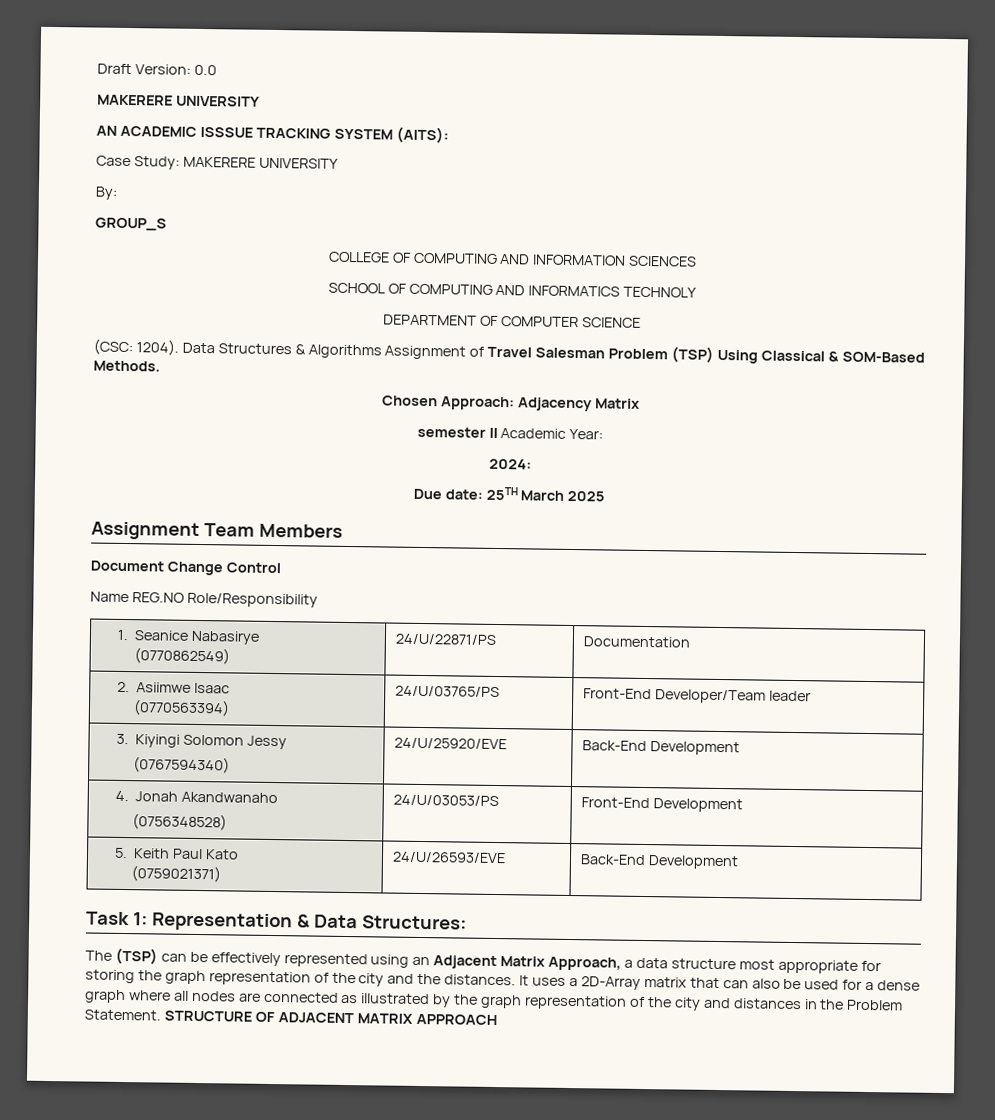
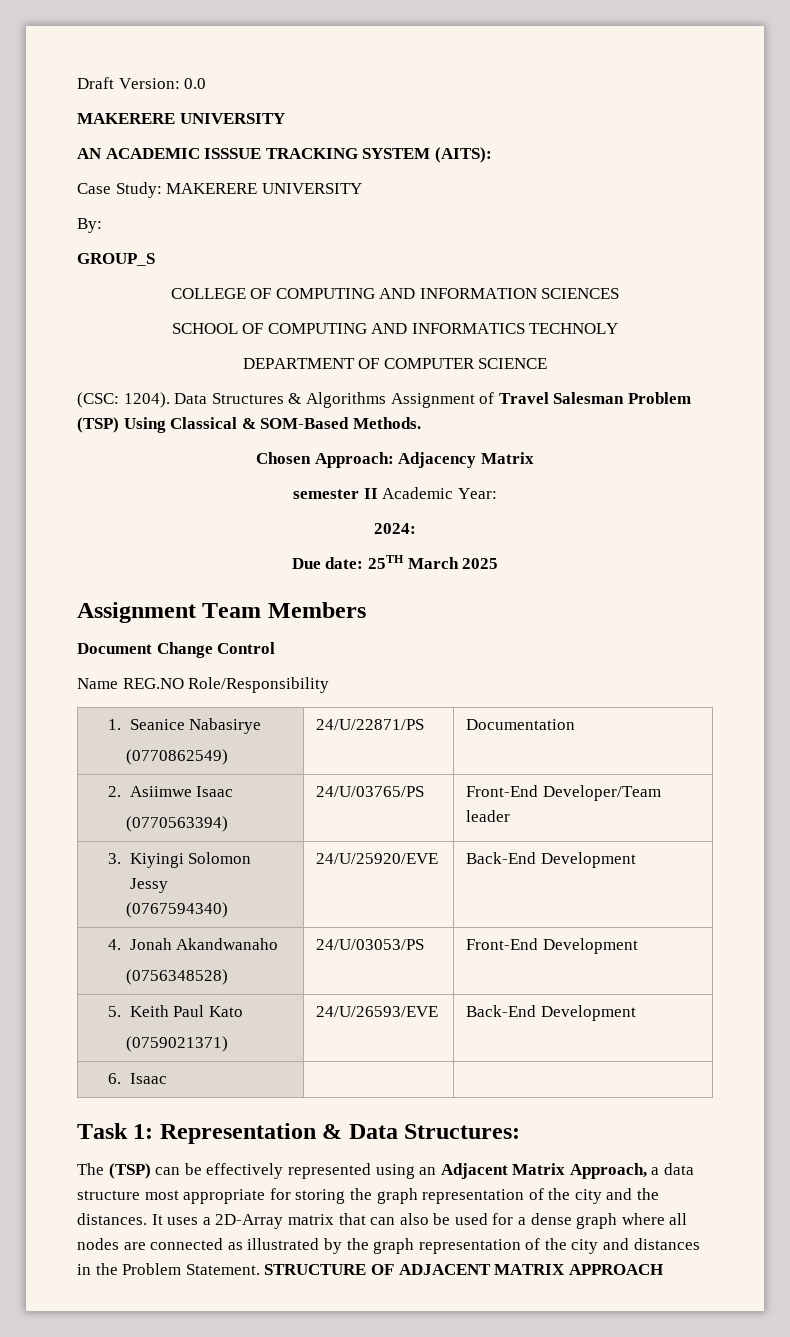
(739, 862) none -> [108,1073,167,1084] // 6. Isaac | |

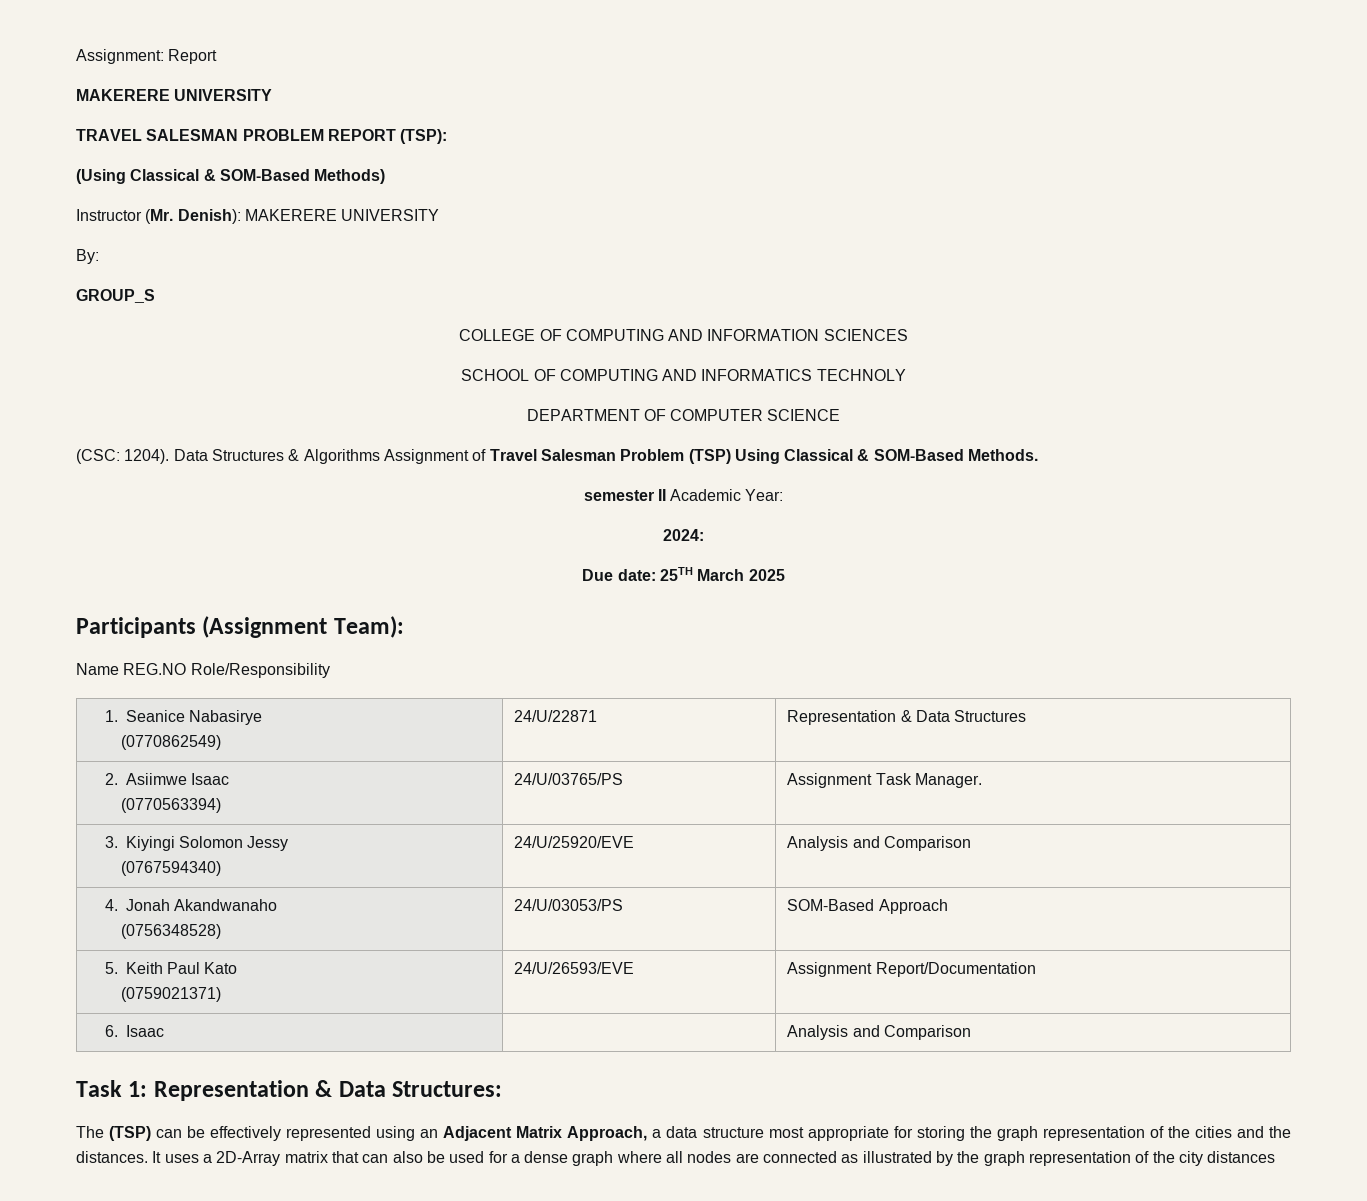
[77,77,207,89] [77,113,285,124] [77,147,492,163] [77,182,162,198] Draft Version: 0.0 // MAKERERE UNIVERSITY // AN ACADEMIC ISSSUE TRACKING SYSTEM (AITS): // Case Study: -> [76,49,218,64] [76,89,273,101] [76,129,448,144] [76,169,386,184] [76,209,241,224] Assignment: Report // MAKERERE UNIVERSITY // TRAVEL SALESMAN PROBLEM REPORT (TSP): // (Using Classical & SOM-Based Methods) // Instructor (Mr. Denish):
[256,452,534,468] // Chosen Approach: Adjacency Matrix -> (1039, 455) none
[77,602,366,623] [77,642,276,658] Assignment Team Members // Document Change Control -> [76,616,404,638] Participants (Assignment Team):
[316,719,425,730] [466,719,576,730] 24/U/22871/PS | Documentation -> [514,710,598,722] [787,710,1027,725] 24/U/22871 | Representation & Data Structures
[466,785,661,801] [466,810,511,822] Front-End Developer/Team leader -> [787,773,982,788] Assignment Task Manager.
[466,852,636,868] Back-End Development -> [787,836,971,851] Analysis and Comparison
[466,938,638,954] Front-End Development -> [787,899,948,914] SOM-Based Approach
[466,1005,636,1021] Back-End Development -> [787,962,1036,977] Assignment Report/Documentation
(167, 1078) none -> [787,1025,971,1040] Analysis and Comparison
[574,1189,602,1204] city -> [1194,1126,1232,1138] cities
[603,1238,700,1250] [77,1263,663,1275] and distances in the Problem Statement. STRUCTURE OF ADJACENT MATRIX APPROACH -> [1207,1151,1276,1163] distances

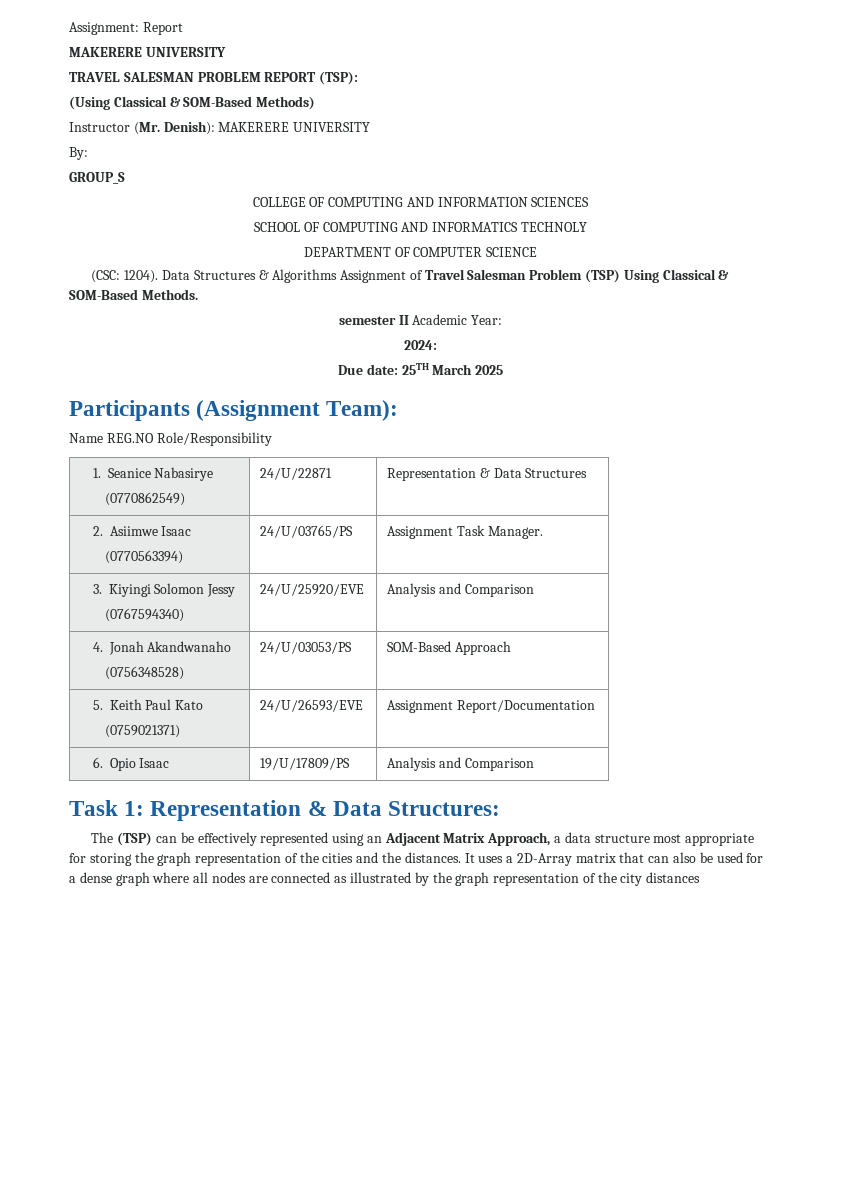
(118, 1031) none -> [109,758,136,771] Opio
(164, 1031) none -> [260,758,351,770] 19/U/17809/PS

